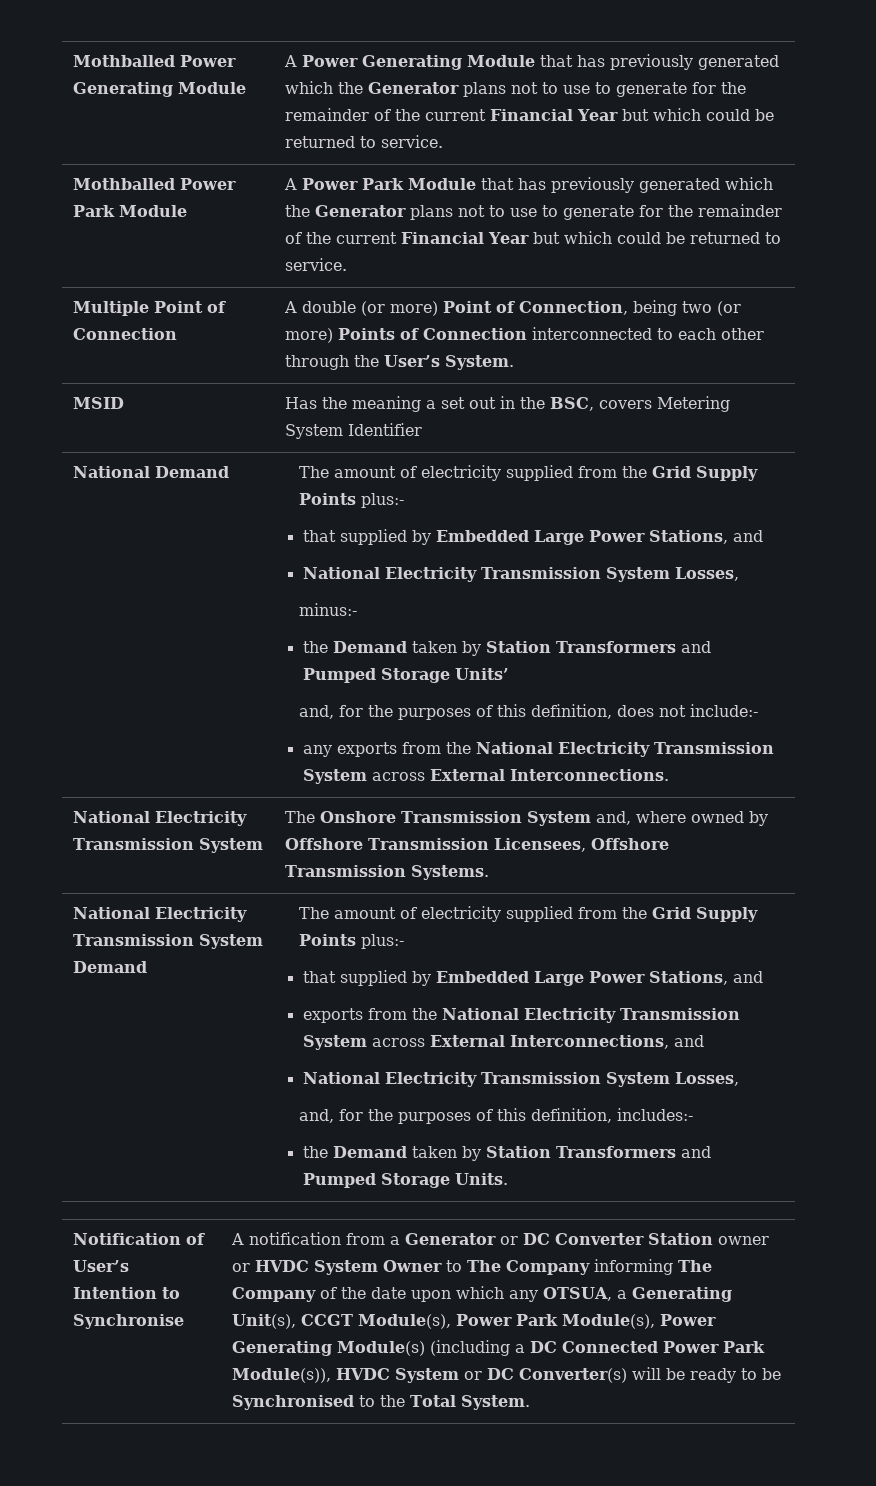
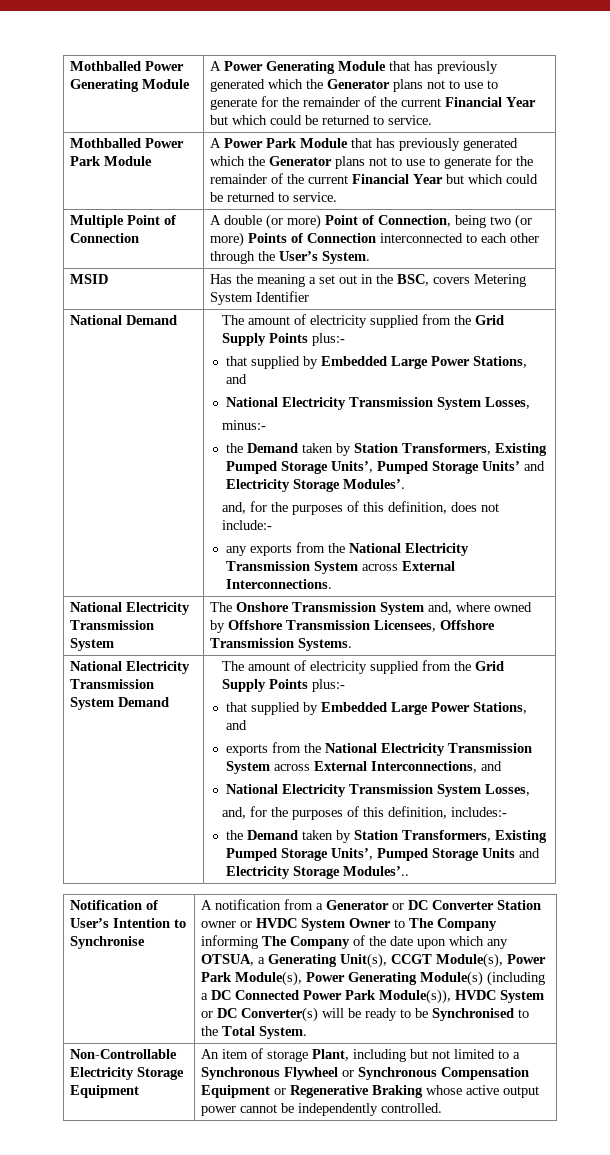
[555,641,712,653] Transformers and -> [402,443,548,456] [226,461,374,474] Transformers, Existing Pumped Storage Units’,
(509, 674) none -> [524,461,546,471] [226,479,406,492] and Electricity Storage Modules’.
[555,1146,712,1158] [302,1173,508,1188] Transformers and Pumped Storage Units. -> [402,830,548,843] [226,848,541,861] [226,866,410,879] Transformers, Existing Pumped Storage Units’, Pumped Storage Units and Electricity Storage Modules’..
(530, 1402) none -> [70,1049,178,1059] [70,1067,185,1080] [70,1085,140,1098] [201,1048,521,1062] [201,1067,530,1080] [201,1085,540,1098] [201,1103,443,1116] // Non-Controllable Electricity Storage Equipment | An item of storage Plant, including but not limited to a Synchronous Flywheel or Synchronous Compensation Equipment or Regenerative Braking whose active output power cannot be independently controlled.

